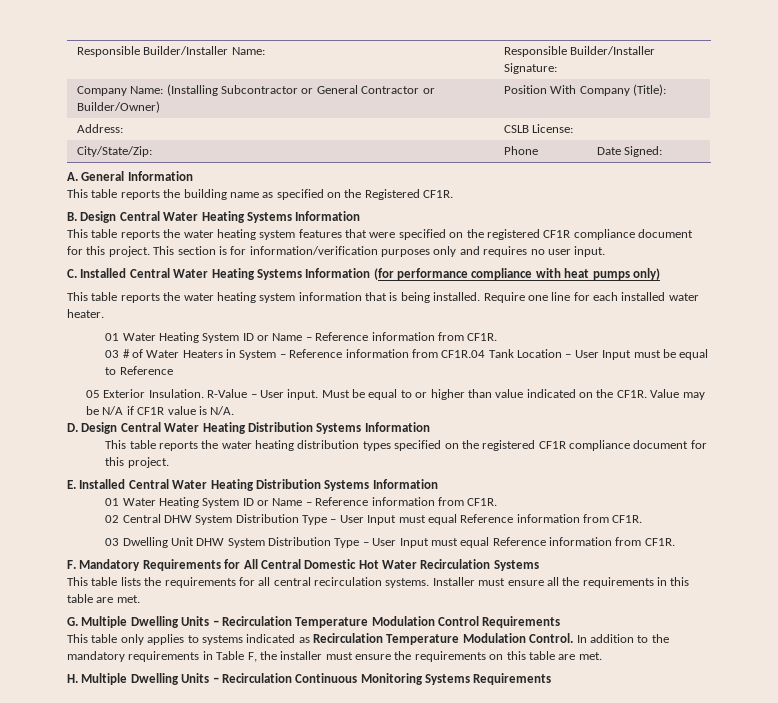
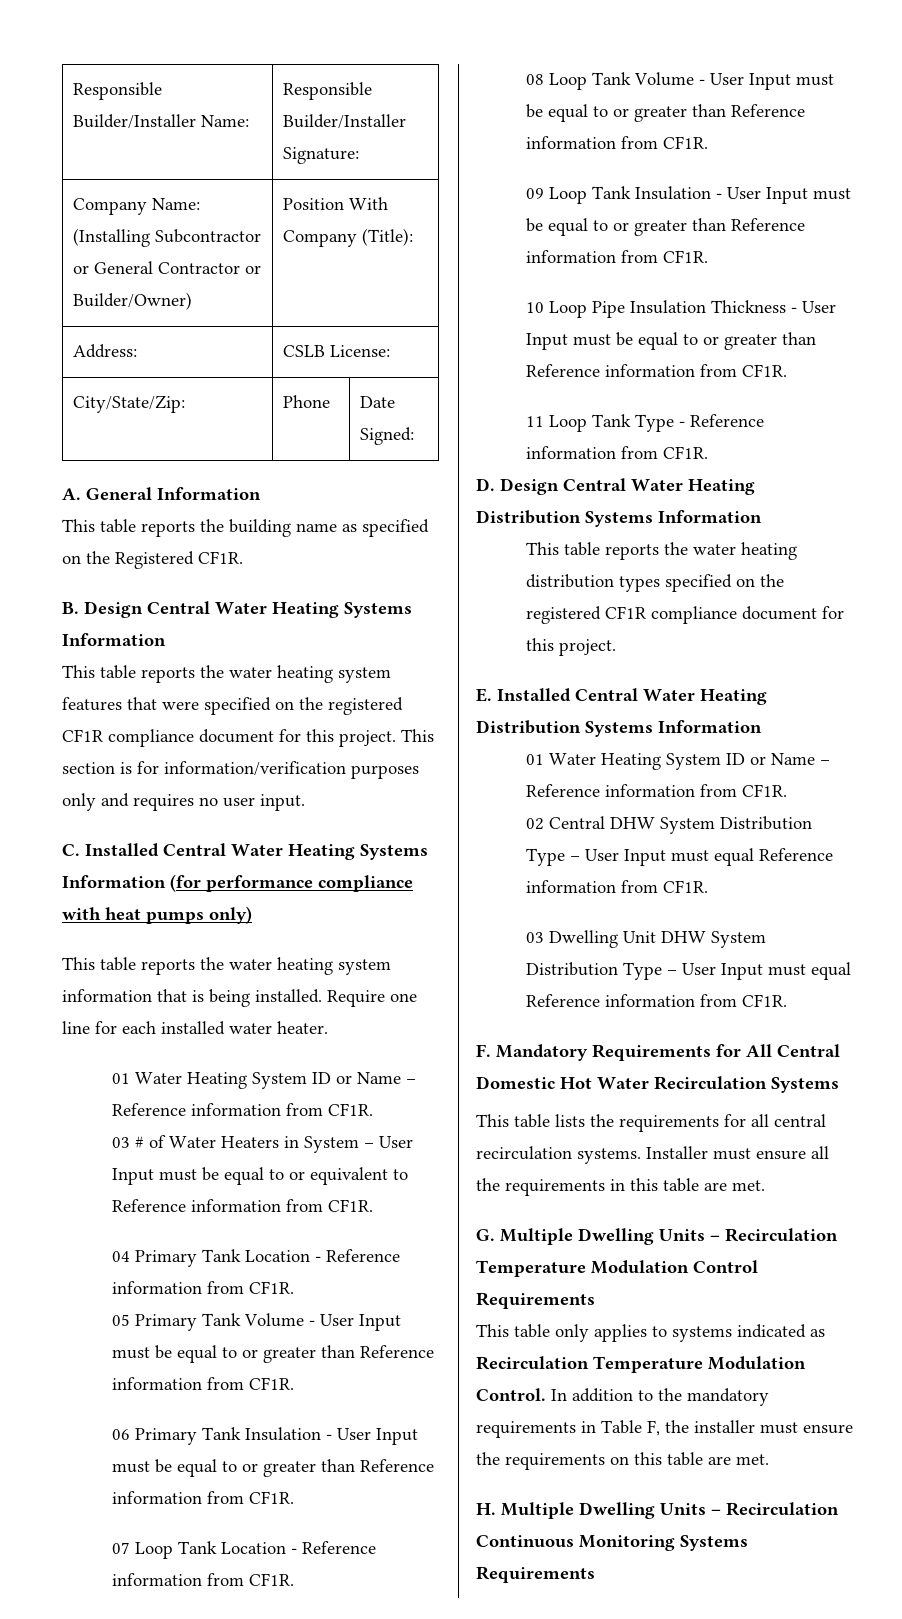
[289,349,709,360] [105,366,173,375] [86,389,705,400] [86,406,235,415] Reference information from CF1R.04 Tank Location – User Input must be equal to Reference // 05 Exterior Insulation. R-Value – User input. Must be equal to or higher than value indicated on the CF1R. Value may be N/A if CF1R value is N/A. -> [378,1136,413,1148] [111,1167,408,1185] [111,1199,373,1212] [111,1249,400,1267] [111,1281,294,1294] [111,1313,401,1331] [111,1345,434,1363] [111,1377,294,1390] [111,1427,418,1445] [111,1459,434,1477] [111,1491,294,1504] [111,1541,376,1559] [111,1573,294,1586] [525,72,834,90] [525,104,805,122] [525,136,708,149] [525,186,851,204] [525,218,805,236] [525,250,708,263] [525,300,836,318] [525,332,816,350] [525,364,787,377] [525,414,764,432] [525,446,708,459] User Input must be equal to or equivalent to Reference information from CF1R. // 04 Primary Tank Location - Reference information from CF1R. // 05 Primary Tank Volume - User Input must be equal to or greater than Reference information from CF1R. // 06 Primary Tank Insulation - User Input must be equal to or greater than Reference information from CF1R. // 07 Loop Tank Location - Reference information from CF1R. // 08 Loop Tank Volume - User Input must be equal to or greater than Reference information from CF1R. // 09 Loop Tank Insulation - User Input must be equal to or greater than Reference information from CF1R. // 10 Loop Pipe Insulation Thickness - User Input must be equal to or greater than Reference information from CF1R. // 11 Loop Tank Type - Reference information from CF1R.

